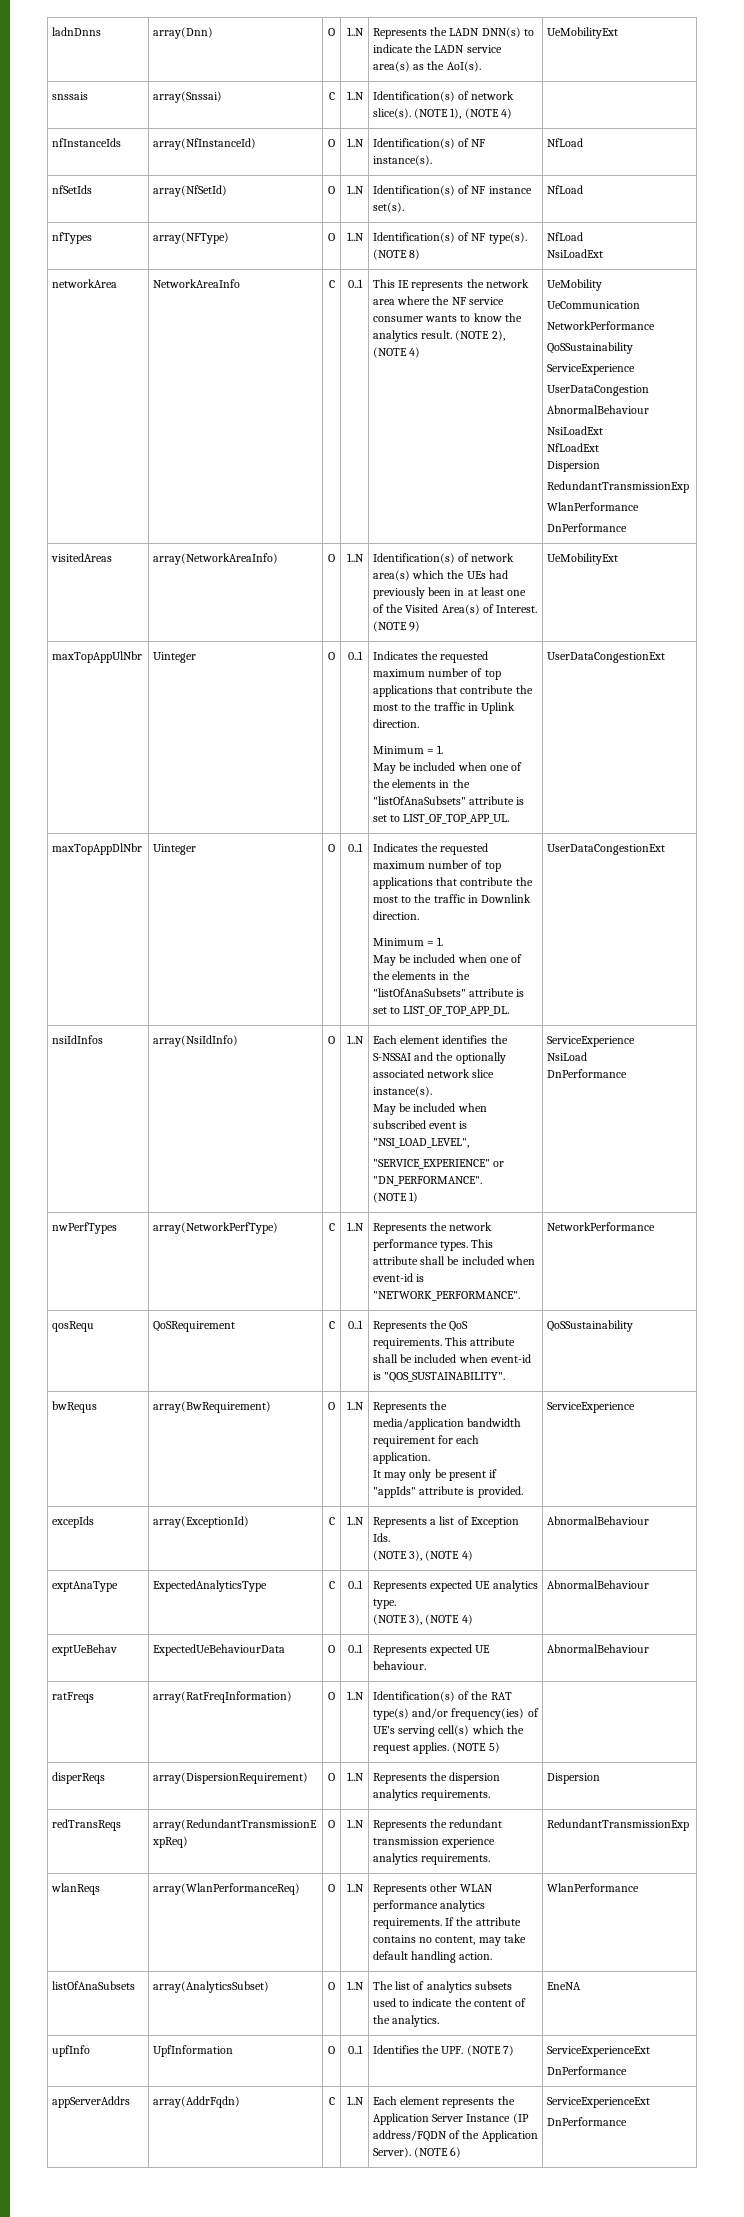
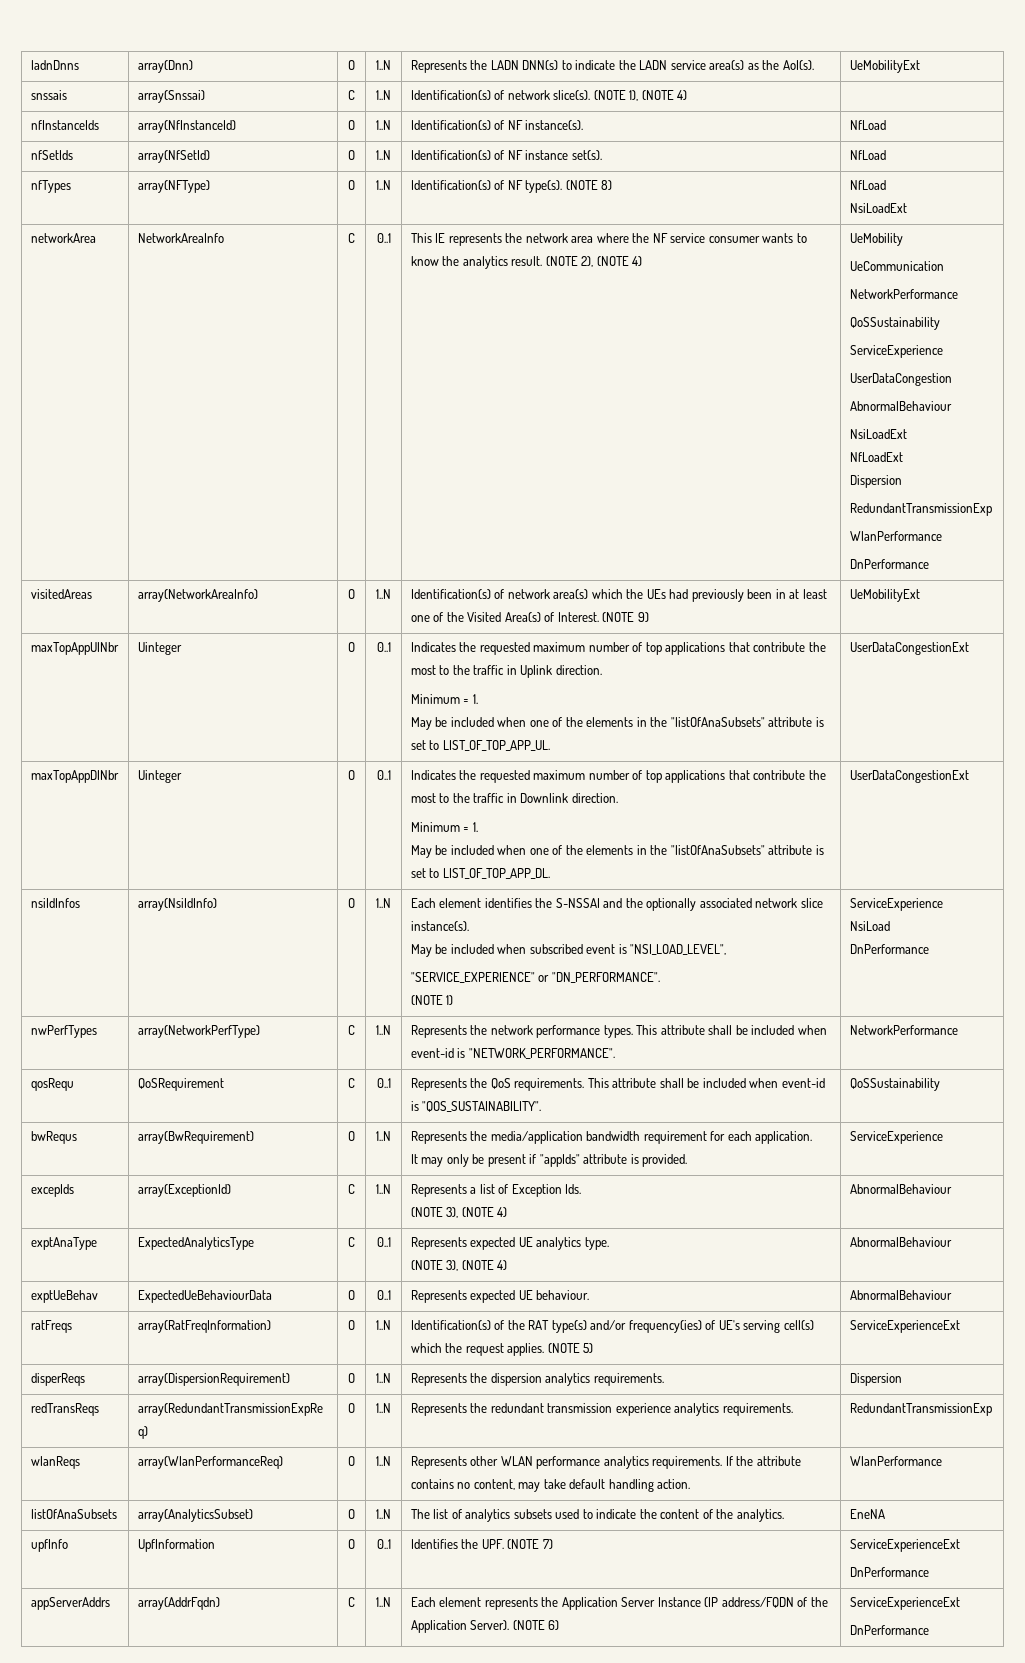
(500, 1747) none -> [849,1320,960,1333] ServiceExperienceExt

